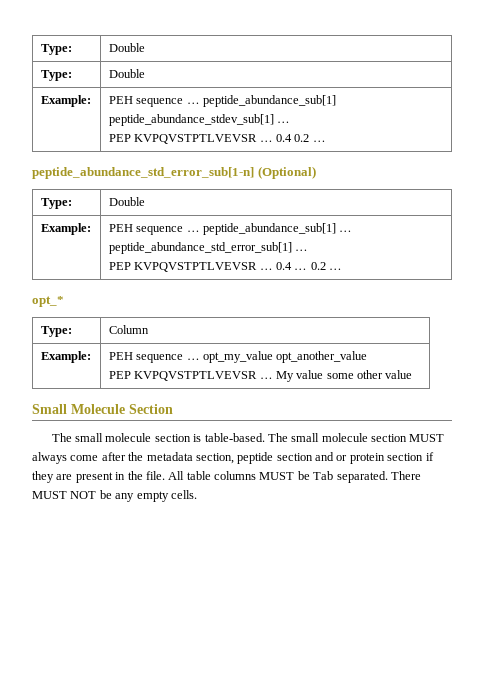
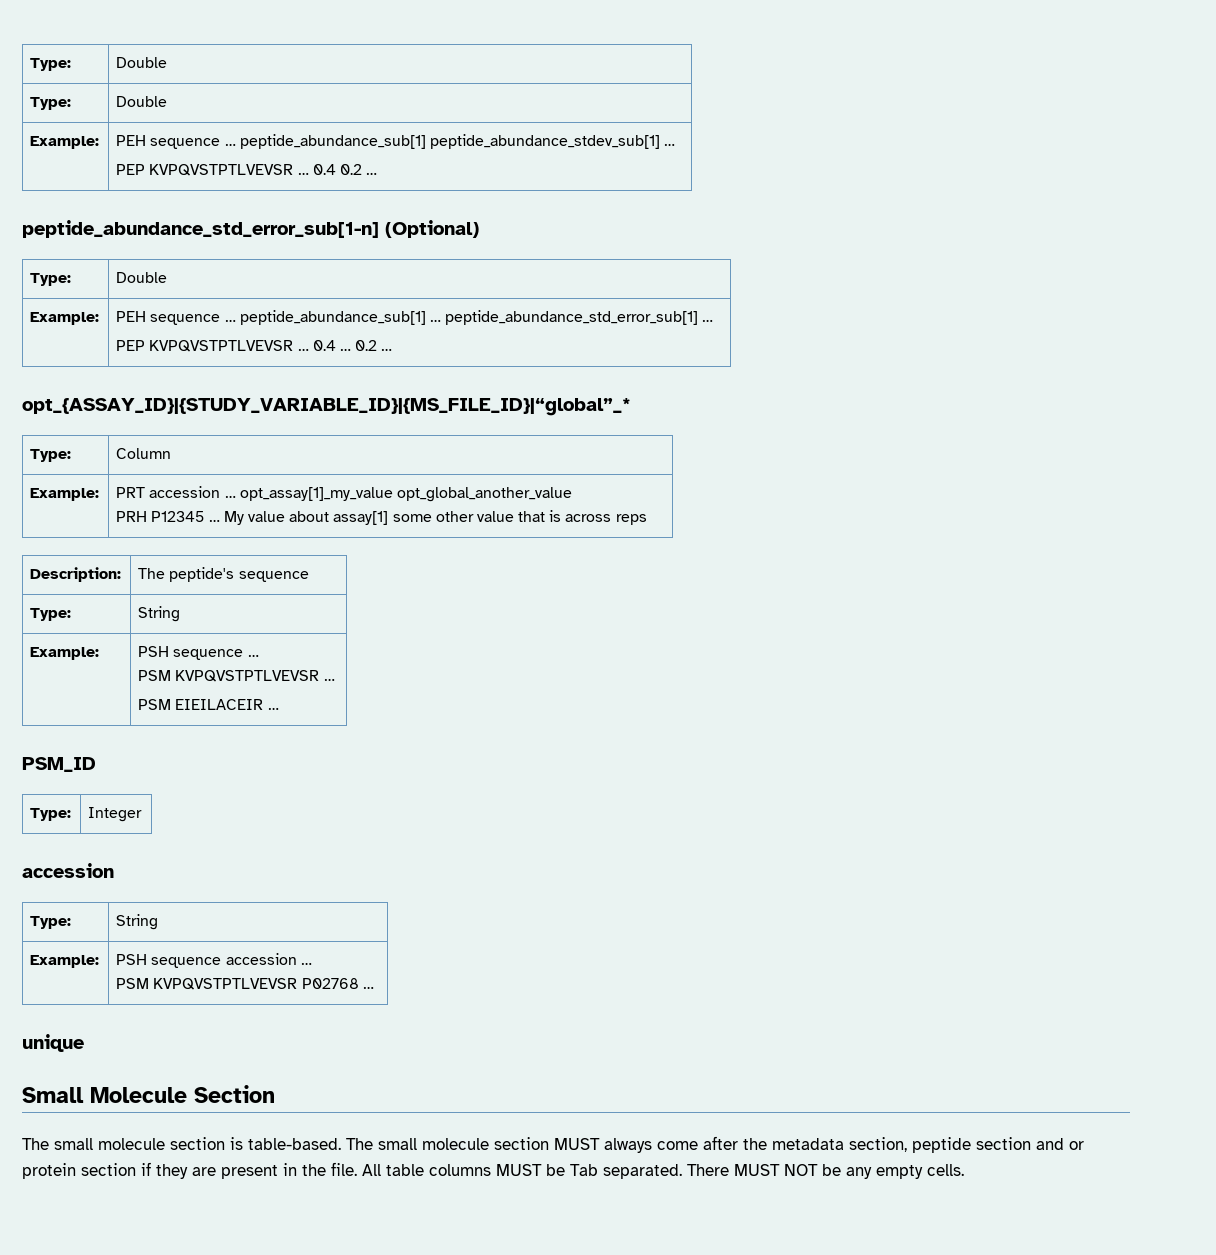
[32,296,64,307] opt_* -> [22,398,631,416] opt_{ASSAY_ID}|{STUDY_VARIABLE_ID}|{MS_FILE_ID}|“global”_*
[108,351,368,363] [108,371,258,381] PEH sequence … opt_my_value opt_another_value // PEP KVPQVSTPTLVEVSR -> [116,486,572,502] [116,511,205,522] PRT accession … opt_assay[1]_my_value opt_global_another_value // PRH P12345
(324, 374) none -> [289,511,389,525] about assay[1]
(413, 374) none -> [518,510,647,525] [30,567,122,582] [138,567,309,582] [30,608,72,621] [138,606,181,622] [30,647,100,660] [138,646,259,660] [138,670,335,682] [138,699,279,710] [22,757,96,772] [30,808,72,821] [88,807,143,822] [22,863,114,878] [30,916,72,929] [116,914,159,930] [30,955,100,968] [116,953,312,968] [116,978,374,990] [22,1034,84,1052] that is across reps // Description: | The peptide's sequence // Type: | String // Example: | PSH sequence … // PSM KVPQVSTPTLVEVSR … // PSM EIEILACEIR … // PSM_ID // Type: | Integer // accession // Type: | String // Example: | PSH sequence accession … // PSM KVPQVSTPTLVEVSR P02768 … // unique

